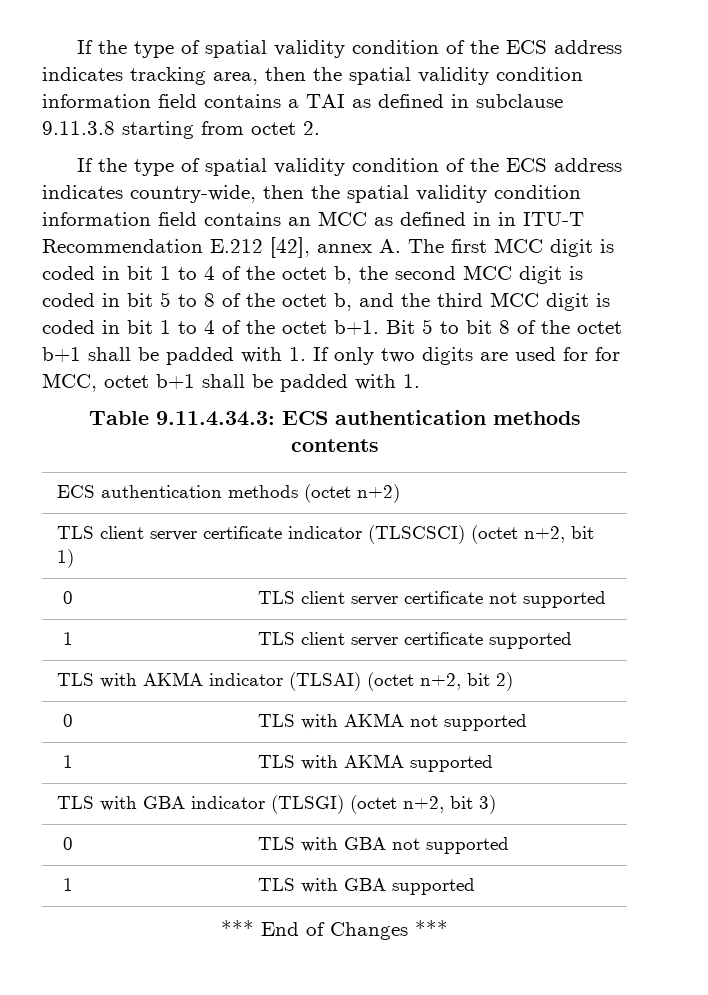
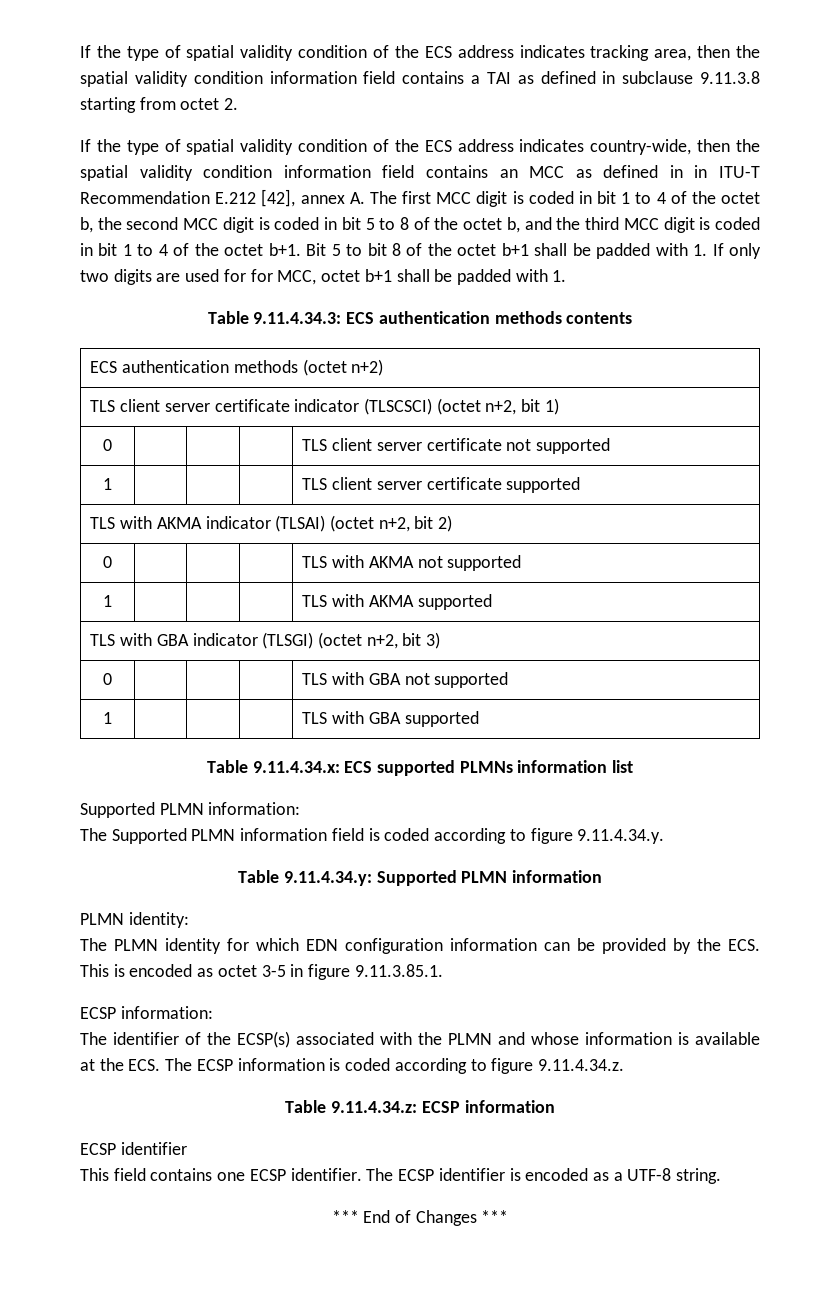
(476, 886) none -> [206,760,634,776] [80,802,301,818] [80,828,665,844] [238,870,602,886] [80,912,189,928] [80,938,760,954] [80,964,443,980] [80,1006,213,1019] [80,1031,760,1048] [80,1058,624,1074] [285,1100,555,1113] [80,1142,187,1155] [80,1168,722,1184] // Table 9.11.4.34.x: ECS supported PLMNs information list // Supported PLMN information: // The Supported PLMN information field is coded according to figure 9.11.4.34.y. // Table 9.11.4.34.y: Supported PLMN information // PLMN identity: // The PLMN identity for which EDN configuration information can be provided by the ECS. This is encoded as octet 3-5 in figure 9.11.3.85.1. // ECSP information: // The identifier of the ECSP(s) associated with the PLMN and whose information is available at the ECS. The ECSP information is coded according to figure 9.11.4.34.z. // Table 9.11.4.34.z: ECSP information // ECSP identifier // This field contains one ECSP identifier. The ECSP identifier is encoded as a UTF-8 string.

